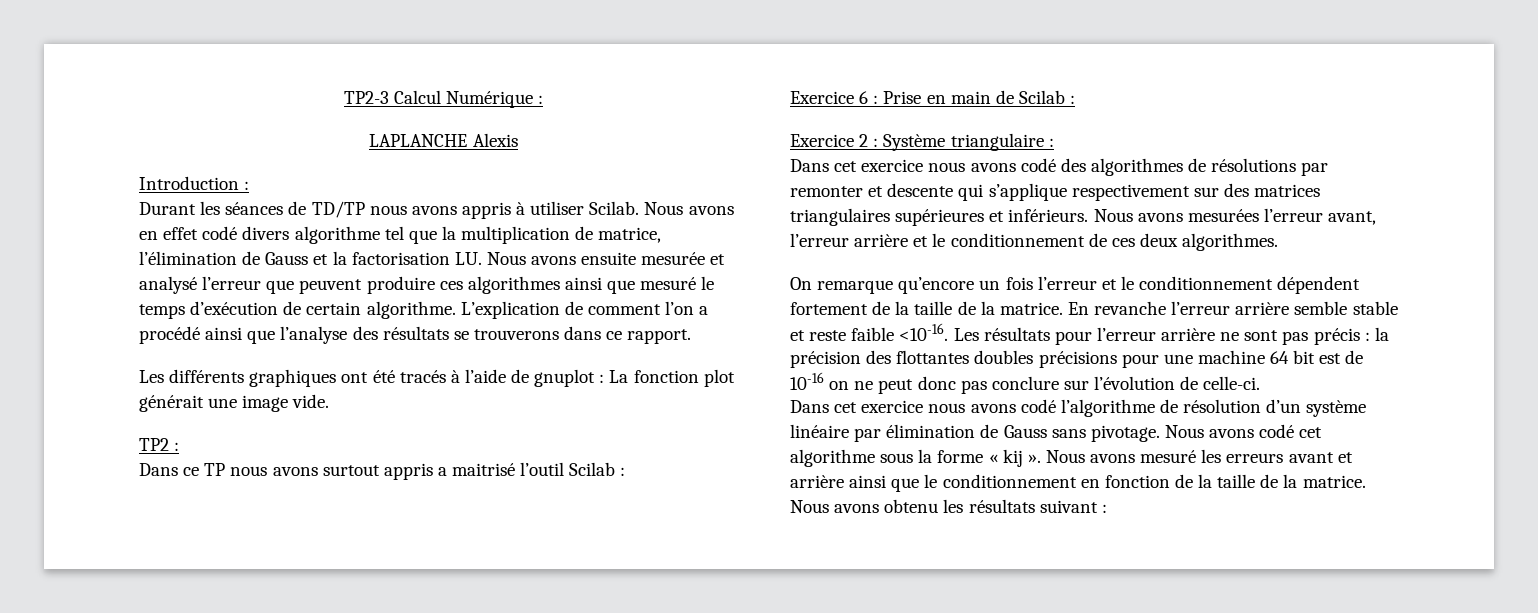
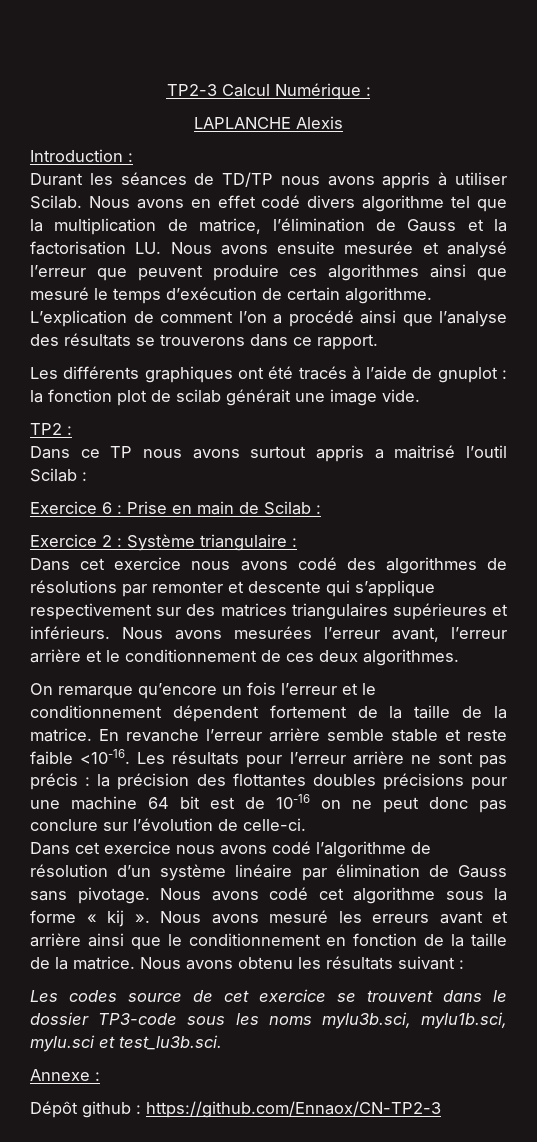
[609,370,629,383] La -> [30,390,43,403] la
(735, 378) none -> [151,389,221,403] de scilab
(1107, 508) none -> [30,989,507,1002] [30,1012,507,1029] [30,1035,222,1052] [30,1069,100,1081] [30,1101,441,1118] // Les codes source de cet exercice se trouvent dans le dossier TP3-code sous les noms mylu3b.sci, mylu1b.sci, mylu.sci et test_lu3b.sci. // Annexe : // Dépôt github : https://github.com/Ennaox/CN-TP2-3

